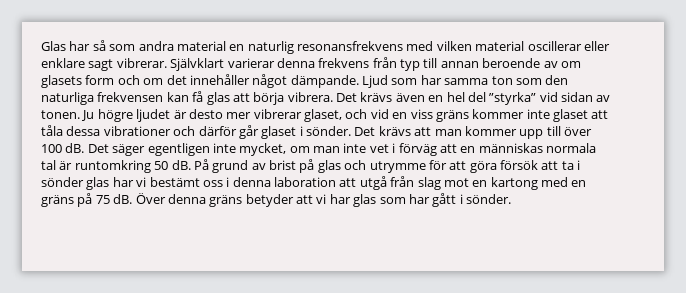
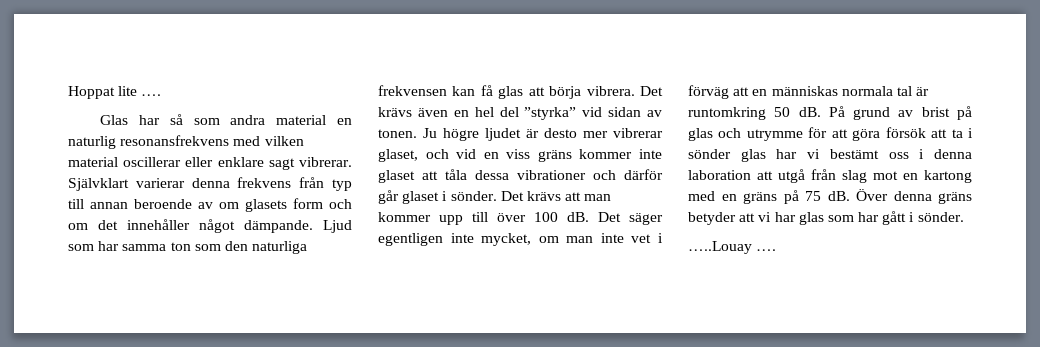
(41, 46) none -> [68,86,162,99] Hoppat lite …. //
(511, 199) none -> [688,241,777,254] // …..Louay ….

